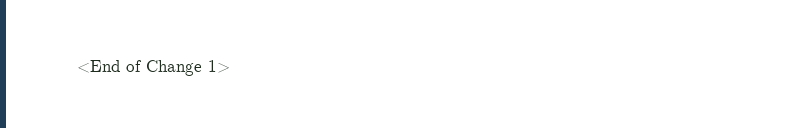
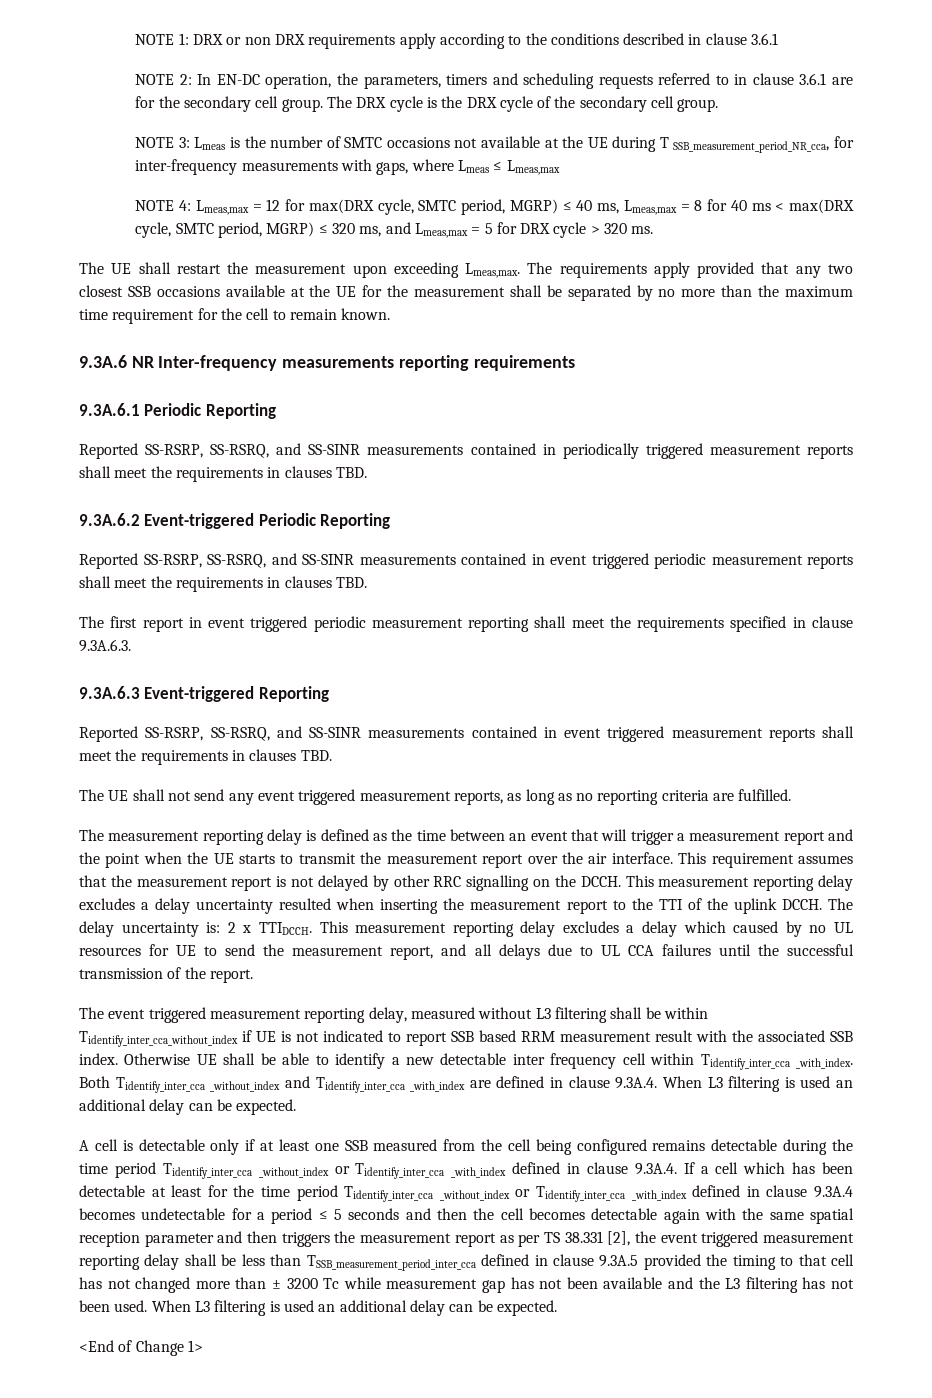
(77, 66) none -> [135,33,779,49] [135,73,854,89] [135,96,719,112] [135,136,855,153] [135,159,560,175] [135,199,854,215] [135,222,654,238] [79,262,853,278] [79,285,854,301] [79,308,391,324] [79,355,575,371] [79,403,276,419] [79,443,854,459] [79,466,367,482] [79,513,391,529] [79,553,853,569] [79,576,367,592] [79,616,853,632] [79,639,131,652] [79,686,329,702] [79,726,854,742] [79,749,332,765] [79,789,792,805] [79,829,854,845] [79,852,853,868] [79,875,854,891] [79,898,853,914] [79,921,854,937] [79,944,854,960] [79,967,253,983] [79,1007,708,1023] [79,1030,853,1047] [79,1053,853,1070] [79,1076,853,1093] [79,1099,297,1115] [79,1139,854,1155] [79,1162,853,1179] [79,1185,854,1202] [79,1208,855,1224] [79,1231,854,1247] [79,1254,854,1271] [79,1277,855,1293] [79,1300,557,1316] NOTE 1: DRX or non DRX requirements apply according to the conditions described in clause 3.6.1 // NOTE 2: In EN-DC operation, the parameters, timers and scheduling requests referred to in clause 3.6.1 are for the secondary cell group. The DRX cycle is the DRX cycle of the secondary cell group. // NOTE 3: Lmeas is the number of SMTC occasions not available at the UE during T SSB_measurement_period_NR_cca, for inter-frequency measurements with gaps, where Lmeas ≤ Lmeas,max // NOTE 4: Lmeas,max = 12 for max(DRX cycle, SMTC period, MGRP) ≤ 40 ms, Lmeas,max = 8 for 40 ms < max(DRX cycle, SMTC period, MGRP) ≤ 320 ms, and Lmeas,max = 5 for DRX cycle > 320 ms. // The UE shall restart the measurement upon exceeding Lmeas,max. The requirements apply provided that any two closest SSB occasions available at the UE for the measurement shall be separated by no more than the maximum time requirement for the cell to remain known. // 9.3A.6 NR Inter-frequency measurements reporting requirements // 9.3A.6.1 Periodic Reporting // Reported SS-RSRP, SS-RSRQ, and SS-SINR measurements contained in periodically triggered measurement reports shall meet the requirements in clauses TBD. // 9.3A.6.2 Event-triggered Periodic Reporting // Reported SS-RSRP, SS-RSRQ, and SS-SINR measurements contained in event triggered periodic measurement reports shall meet the requirements in clauses TBD. // The first report in event triggered periodic measurement reporting shall meet the requirements specified in clause 9.3A.6.3. // 9.3A.6.3 Event-triggered Reporting // Reported SS-RSRP, SS-RSRQ, and SS-SINR measurements contained in event triggered measurement reports shall meet the requirements in clauses TBD. // The UE shall not send any event triggered measurement reports, as long as no reporting criteria are fulfilled. // The measurement reporting delay is defined as the time between an event that will trigger a measurement report and the point when the UE starts to transmit the measurement report over the air interface. This requirement assumes that the measurement report is not delayed by other RRC signalling on the DCCH. This measurement reporting delay excludes a delay uncertainty resulted when inserting the measurement report to the TTI of the uplink DCCH. The delay uncertainty is: 2 x TTIDCCH. This measurement reporting delay excludes a delay which caused by no UL resources for UE to send the measurement report, and all delays due to UL CCA failures until the successful transmission of the report. // The event triggered measurement reporting delay, measured without L3 filtering shall be within Tidentify_inter_cca_without_index if UE is not indicated to report SSB based RRM measurement result with the associated SSB index. Otherwise UE shall be able to identify a new detectable inter frequency cell within Tidentify_inter_cca _with_index. Both Tidentify_inter_cca _without_index and Tidentify_inter_cca _with_index are defined in clause 9.3A.4. When L3 filtering is used an additional delay can be expected. // A cell is detectable only if at least one SSB measured from the cell being configured remains detectable during the time period Tidentify_inter_cca _without_index or Tidentify_inter_cca _with_index defined in clause 9.3A.4. If a cell which has been detectable at least for the time period Tidentify_inter_cca _without_index or Tidentify_inter_cca _with_index defined in clause 9.3A.4 becomes undetectable for a period ≤ 5 seconds and then the cell becomes detectable again with the same spatial reception parameter and then triggers the measurement report as per TS 38.331 [2], the event triggered measurement reporting delay shall be less than TSSB_measurement_period_inter_cca defined in clause 9.3A.5 provided the timing to that cell has not changed more than ± 3200 Tc while measurement gap has not been available and the L3 filtering has not been used. When L3 filtering is used an additional delay can be expected. //

